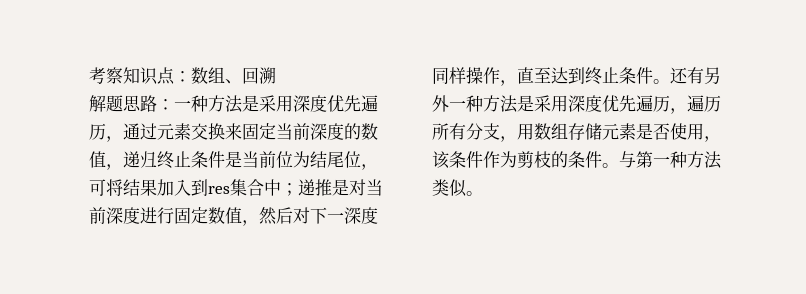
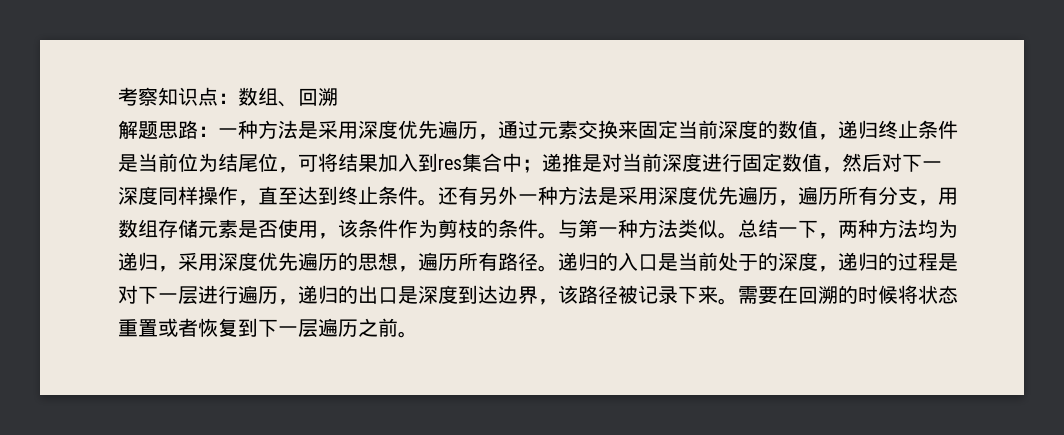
(483, 193) none -> [738,219,958,239] [118,252,958,272] [118,285,958,305] [118,318,418,338] 总结一下，两种方法均为递归，采用深度优先遍历的思想，遍历所有路径。递归的入口是当前处于的深度，递归的过程是对下一层进行遍历，递归的出口是深度到达边界，该路径被记录下来。需要在回溯的时候将状态重置或者恢复到下一层遍历之前。

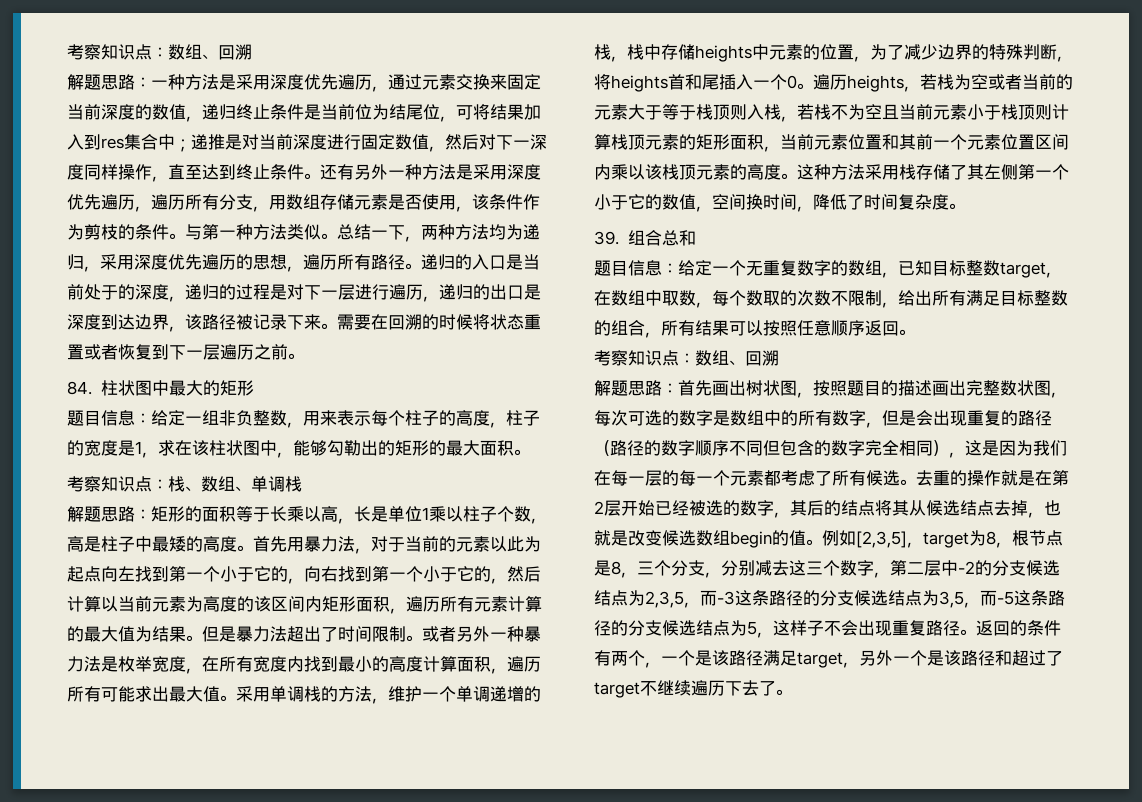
(418, 334) none -> [67,380,254,396] [67,410,540,428] [67,440,530,458] [67,476,302,492] [67,506,547,524] [67,536,541,554] [67,566,541,584] [67,596,542,614] [67,626,541,642] [67,656,541,674] [67,686,541,704] [594,44,1073,62] [594,74,1073,92] [594,104,1069,122] [594,134,1069,152] [594,164,1069,180] [594,194,965,212] [594,230,696,246] [594,260,1062,278] [594,290,1068,308] [594,320,915,338] [594,350,779,366] [594,380,1067,398] [594,410,1052,428] [594,440,1067,458] [594,470,1069,486] [594,500,1061,518] [594,530,1063,548] [594,560,1060,578] [594,590,1065,608] [594,620,1061,638] [594,650,1063,668] [594,680,792,698] // 84.柱状图中最大的矩形 // 题目信息：给定一组非负整数，用来表示每个柱子的高度，柱子的宽度是1，求在该柱状图中，能够勾勒出的矩形的最大面积。 // 考察知识点：栈、数组、单调栈 // 解题思路：矩形的面积等于长乘以高，长是单位1乘以柱子个数，高是柱子中最矮的高度。首先用暴力法，对于当前的元素以此为起点向左找到第一个小于它的，向右找到第一个小于它的，然后计算以当前元素为高度的该区间内矩形面积，遍历所有元素计算的最大值为结果。但是暴力法超出了时间限制。或者另外一种暴力法是枚举宽度，在所有宽度内找到最小的高度计算面积，遍历所有可能求出最大值。采用单调栈的方法，维护一个单调递增的栈，栈中存储heights中元素的位置，为了减少边界的特殊判断，将heights首和尾插入一个0。遍历heights，若栈为空或者当前的元素大于等于栈顶则入栈，若栈不为空且当前元素小于栈顶则计算栈顶元素的矩形面积，当前元素位置和其前一个元素位置区间内乘以该栈顶元素的高度。这种方法采用栈存储了其左侧第一个小于它的数值，空间换时间，降低了时间复杂度。 // 39.组合总和 // 题目信息：给定一个无重复数字的数组，已知目标整数target，在数组中取数，每个数取的次数不限制，给出所有满足目标整数的组合，所有结果可以按照任意顺序返回。 // 考察知识点：数组、回溯 // 解题思路：首先画出树状图，按照题目的描述画出完整数状图，每次可选的数字是数组中的所有数字，但是会出现重复的路径（路径的数字顺序不同但包含的数字完全相同），这是因为我们在每一层的每一个元素都考虑了所有候选。去重的操作就是在第2层开始已经被选的数字，其后的结点将其从候选结点去掉，也就是改变候选数组begin的值。例如[2,3,5]，target为8，根节点是8，三个分支，分别减去这三个数字，第二层中-2的分支候选结点为2,3,5，而-3这条路径的分支候选结点为3,5，而-5这条路径的分支候选结点为5，这样子不会出现重复路径。返回的条件有两个，一个是该路径满足target，另外一个是该路径和超过了target不继续遍历下去了。

